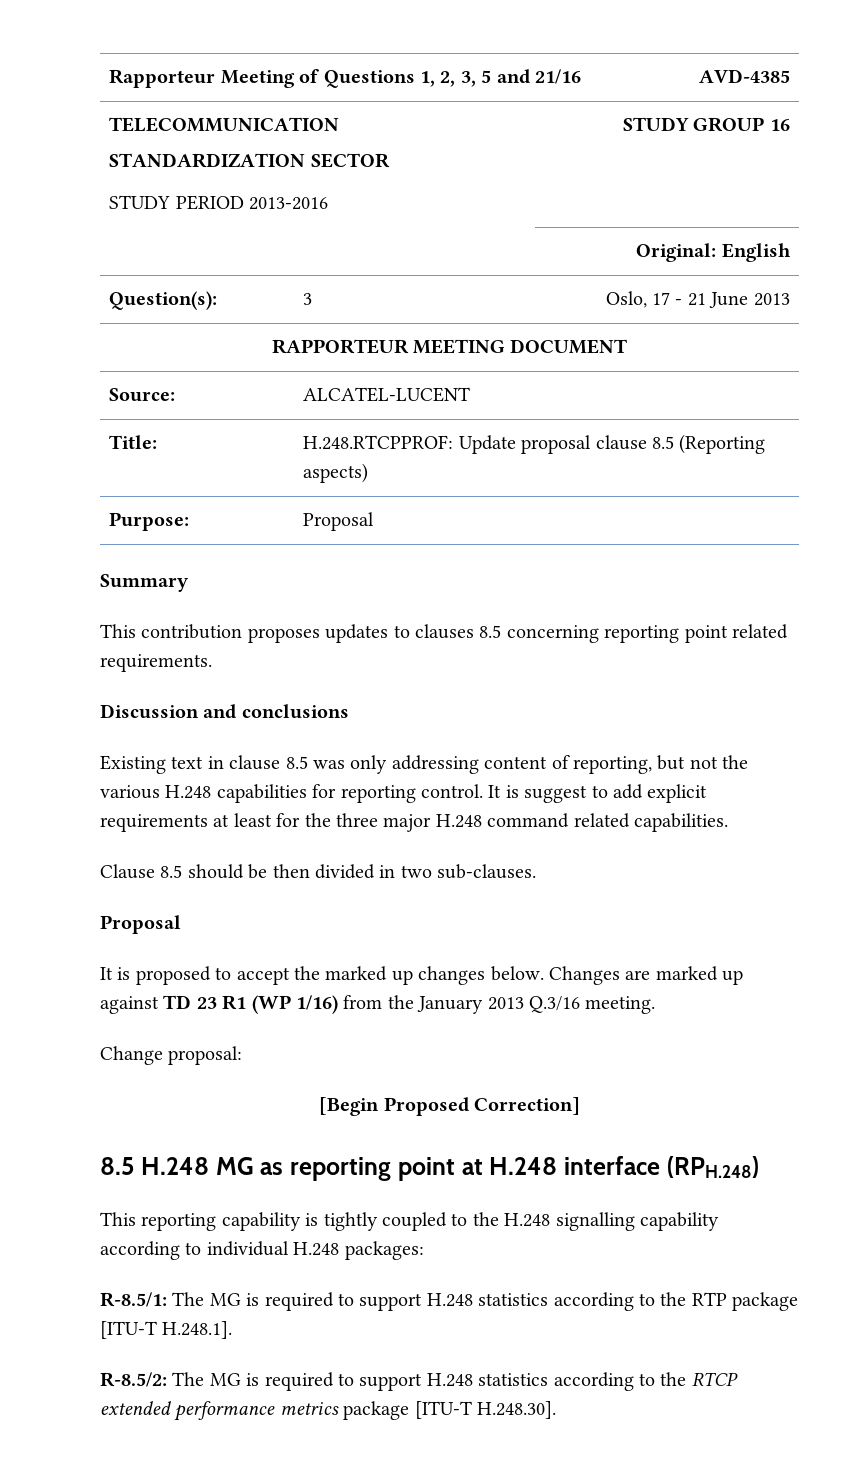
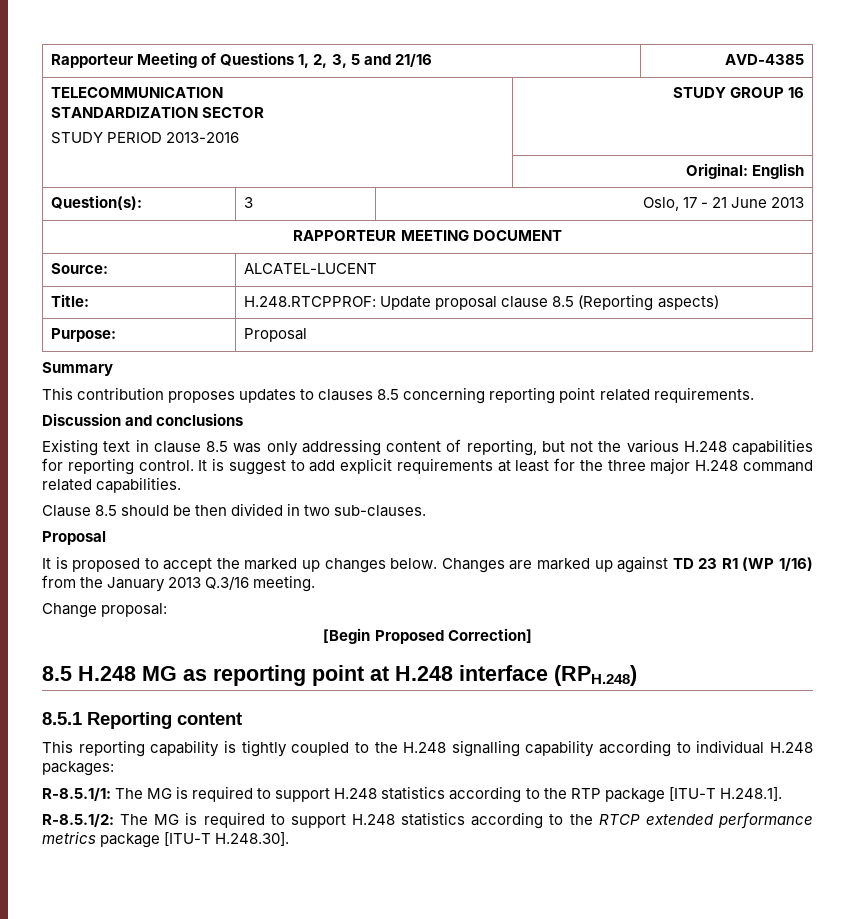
(759, 1167) none -> [42,712,242,729] // 8.5.1 Reporting content
[100,1292,167,1307] R-8.5/1: -> [42,787,111,801] R-8.5.1/1:
[100,1372,167,1387] R-8.5/2: -> [42,813,114,827] R-8.5.1/2:

